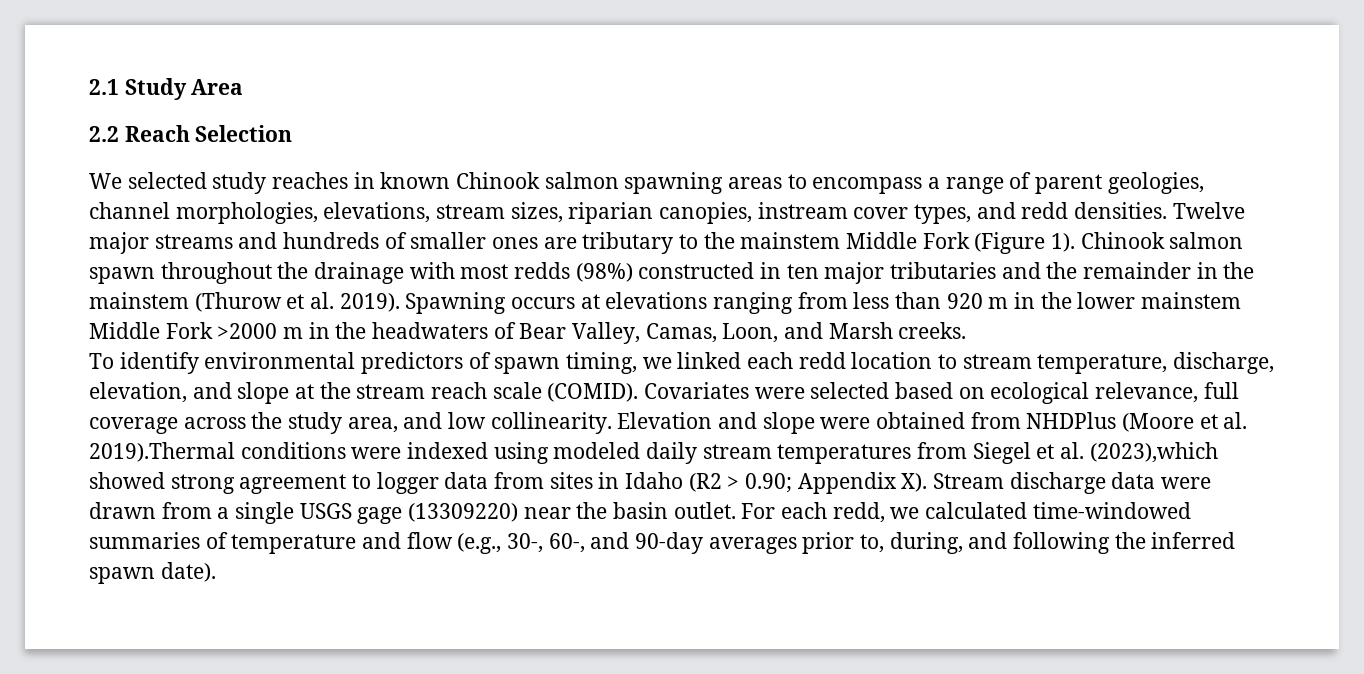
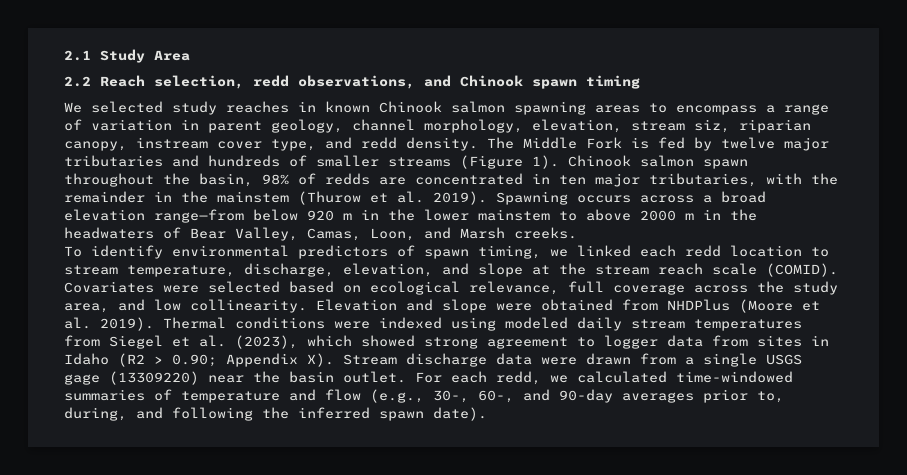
[195,125,293,142] Selection -> [154,75,640,89] selection, redd observations, and Chinook spawn timing
[1035,172,1204,194] [89,202,753,224] parent geologies, channel morphologies, elevations, stream sizes, riparian canopies, -> [91,119,811,133] [64,141,127,151] variation in parent geology, channel morphology, elevation, stream siz, riparian canopy,
[914,204,972,224] types, -> [271,139,316,151] type,
[1074,202,1245,219] [89,232,970,254] densities. Twelve major streams and hundreds of smaller ones are tributary to the mainstem Middle Fork -> [406,137,829,151] [64,155,451,167] density. The Middle Fork is fed by twelve major tributaries and hundreds of smaller streams
[314,262,755,284] drainage with most redds (98%) constructed -> [199,173,523,187] basin, 98% of redds are concentrated
[890,262,1041,279] tributaries and -> [649,173,802,187] tributaries, with
[580,292,942,314] at elevations ranging from less than -> [640,191,766,203] [64,209,298,223] across a broad elevation range—from below
[89,322,278,339] Middle Fork >2000 -> [559,209,676,221] to above 2000
[89,442,235,462] 2019).Thermal -> [100,317,226,331] 2019). Thermal
[1089,442,1218,463] (2023),which -> [235,335,352,349] (2023), which

